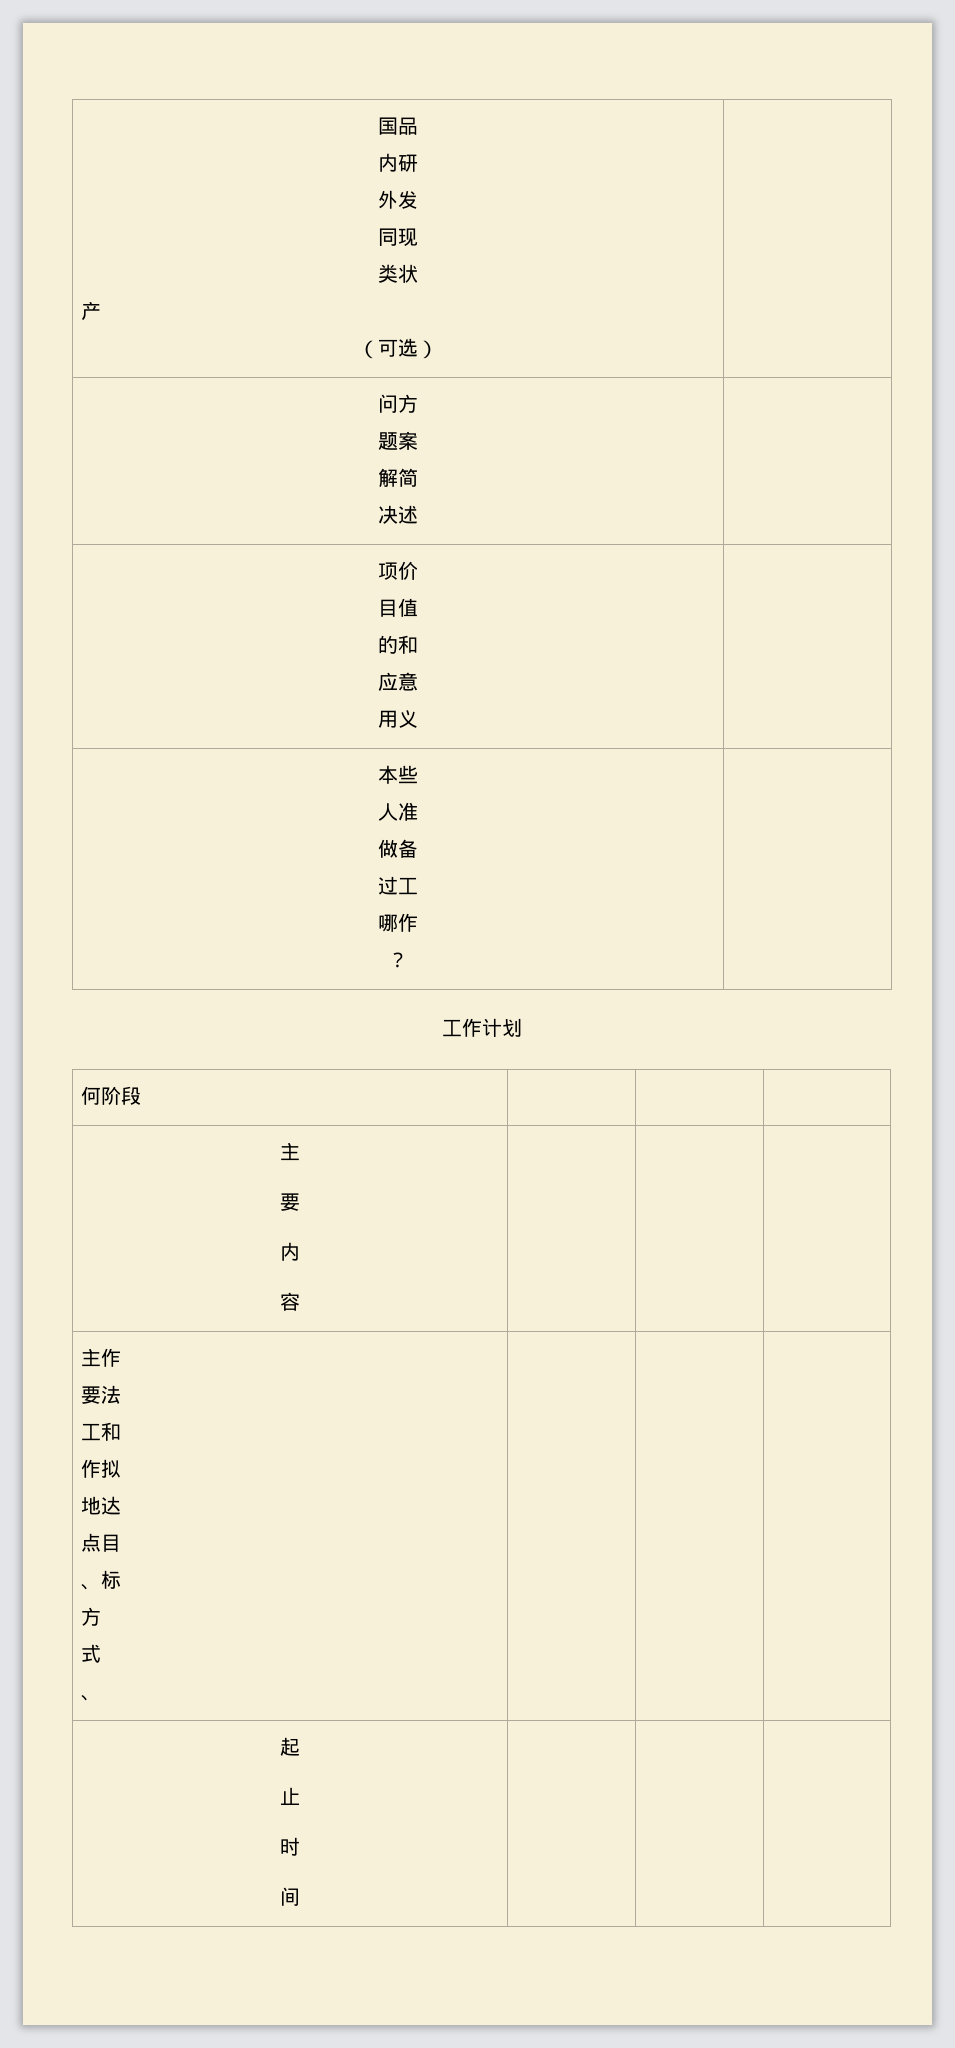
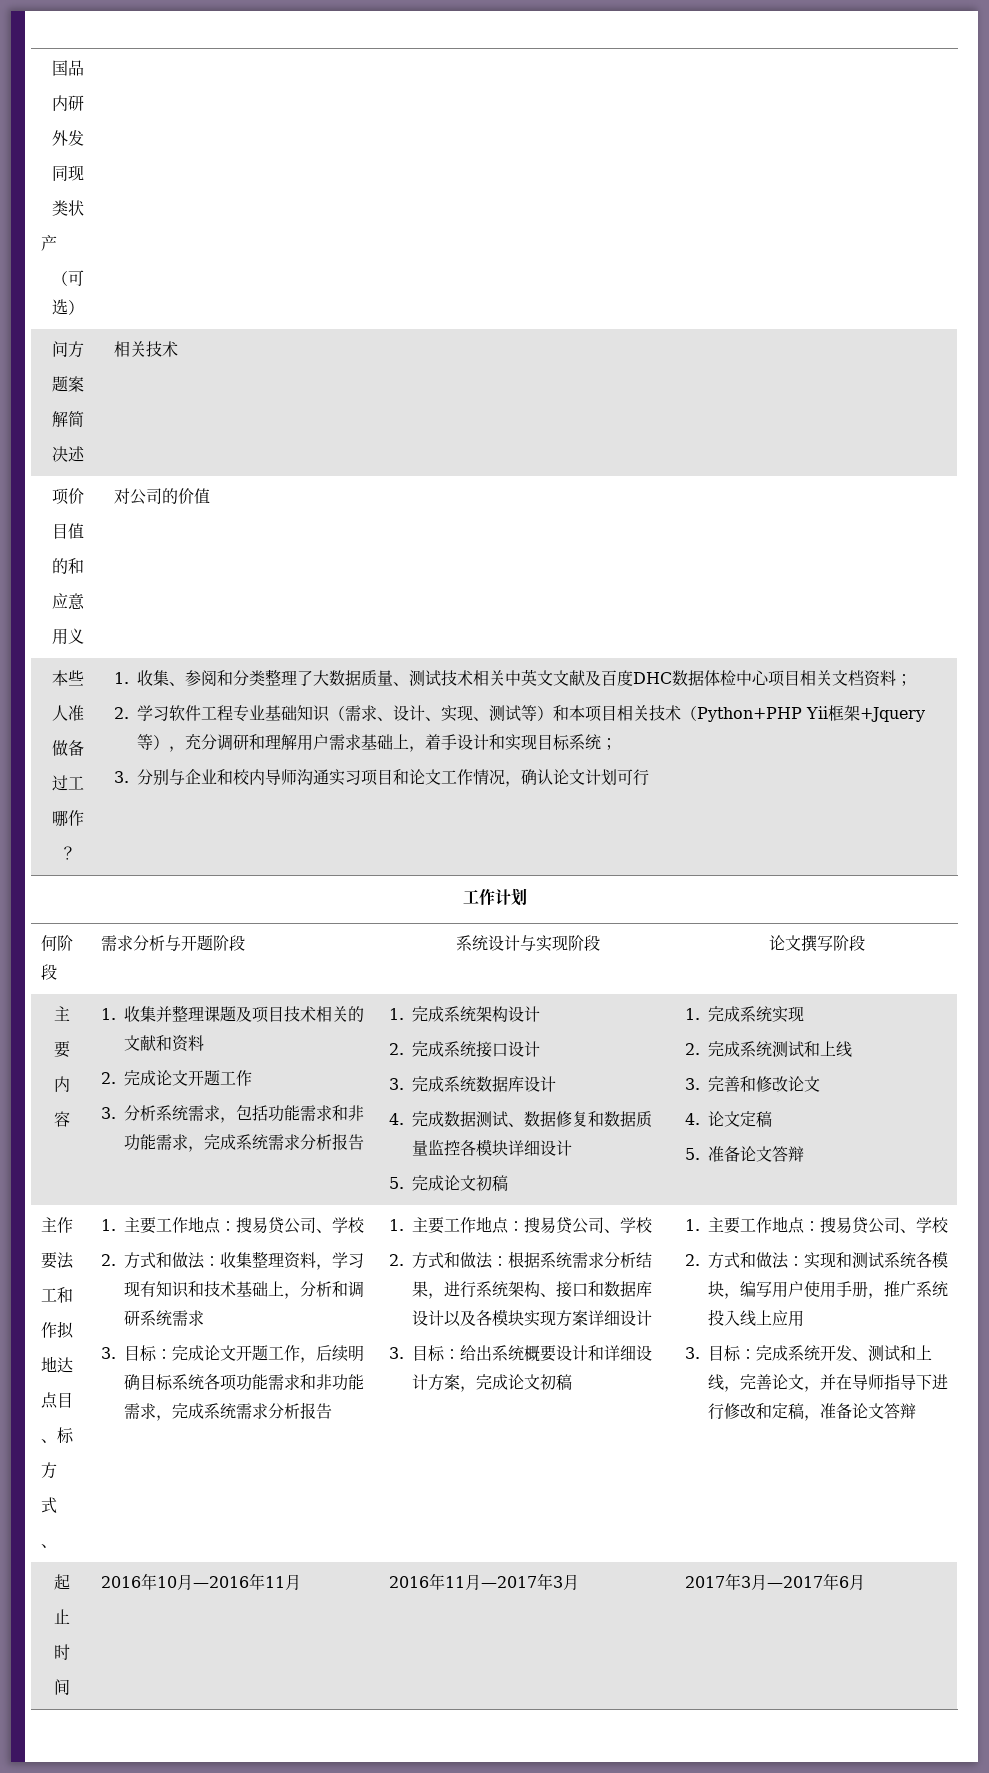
(418, 514) none -> [113,341,178,357] 相关技术
(418, 719) none -> [113,488,210,505] 对公司的价值
[442,1018,522,1037] [80,1086,141,1105] [280,1142,300,1161] [280,1193,300,1211] [280,1242,300,1261] [280,1292,300,1311] // 工作计划 // 何阶段 | | | // 主 // 要 // 内 // 容 | | | -> [113,669,912,687] [113,705,925,722] [136,734,617,752] [113,769,649,787] [462,888,527,906] [40,935,73,951] [40,964,57,980] [100,935,245,951] [455,935,600,952] [768,935,865,952] [53,1006,70,1021] [53,1041,70,1058] [53,1076,70,1092] [53,1111,70,1127] [100,1005,364,1023] [123,1035,204,1052] [100,1070,252,1086] [100,1105,364,1123] [123,1133,364,1152] [388,1006,540,1022] [388,1041,540,1058] [388,1076,556,1092] [388,1111,652,1128] [411,1139,572,1156] [388,1175,508,1191] [684,1006,804,1023] [684,1041,852,1057] [684,1076,820,1092] [684,1111,772,1127] [684,1146,804,1162] 1.收集、参阅和分类整理了大数据质量、测试技术相关中英文文献及百度DHC数据体检中心项目相关文档资料； // 2.学习软件工程专业基础知识（需求、设计、实现、测试等）和本项目相关技术（Python+PHP Yii框架+Jquery等），充分调研和理解用户需求基础上，着手设计和实现目标系统； // 3.分别与企业和校内导师沟通实习项目和论文工作情况，确认论文计划可行 // 工作计划 // 何阶段 | 需求分析与开题阶段 | 系统设计与实现阶段 | 论文撰写阶段 // 主 // 要 // 内 // 容 | 1.收集并整理课题及项目技术相关的文献和资料 // 2.完成论文开题工作 // 3.分析系统需求，包括功能需求和非功能需求，完成系统需求分析报告 | 1.完成系统架构设计 // 2.完成系统接口设计 // 3.完成系统数据库设计 // 4.完成数据测试、数据修复和数据质量监控各模块详细设计 // 5.完成论文初稿 | 1.完成系统实现 // 2.完成系统测试和上线 // 3.完善和修改论文 // 4.论文定稿 // 5.准备论文答辩
[280,1737,300,1756] [280,1787,300,1806] [280,1837,300,1856] [280,1887,300,1906] | | // 起 // 止 // 时 // 间 | | | -> [100,1216,365,1234] [100,1251,364,1270] [123,1281,364,1299] [123,1310,204,1326] [100,1345,364,1363] [123,1374,364,1391] [123,1402,332,1421] [388,1216,653,1234] [388,1251,652,1269] [411,1281,652,1299] [411,1309,652,1327] [388,1345,652,1362] [411,1374,572,1392] [684,1216,949,1234] [684,1251,948,1269] [707,1281,948,1299] [707,1309,804,1327] [684,1345,932,1362] [707,1374,948,1392] [707,1403,916,1421] [53,1574,70,1590] [53,1609,70,1624] [53,1644,70,1660] [53,1679,70,1695] [100,1573,301,1590] [388,1573,579,1590] [684,1573,865,1590] 1.主要工作地点：搜易贷公司、学校 // 2.方式和做法：收集整理资料，学习现有知识和技术基础上，分析和调研系统需求 // 3.目标：完成论文开题工作，后续明确目标系统各项功能需求和非功能需求，完成系统需求分析报告 | 1.主要工作地点：搜易贷公司、学校 // 2.方式和做法：根据系统需求分析结果，进行系统架构、接口和数据库设计以及各模块实现方案详细设计 // 3.目标：给出系统概要设计和详细设计方案，完成论文初稿 | 1.主要工作地点：搜易贷公司、学校 // 2.方式和做法：实现和测试系统各模块，编写用户使用手册，推广系统投入线上应用 // 3.目标：完成系统开发、测试和上线，完善论文，并在导师指导下进行修改和定稿，准备论文答辩 // 起 // 止 // 时 // 间 | 2016年10月—2016年11月 | 2016年11月—2017年3月 | 2017年3月—2017年6月

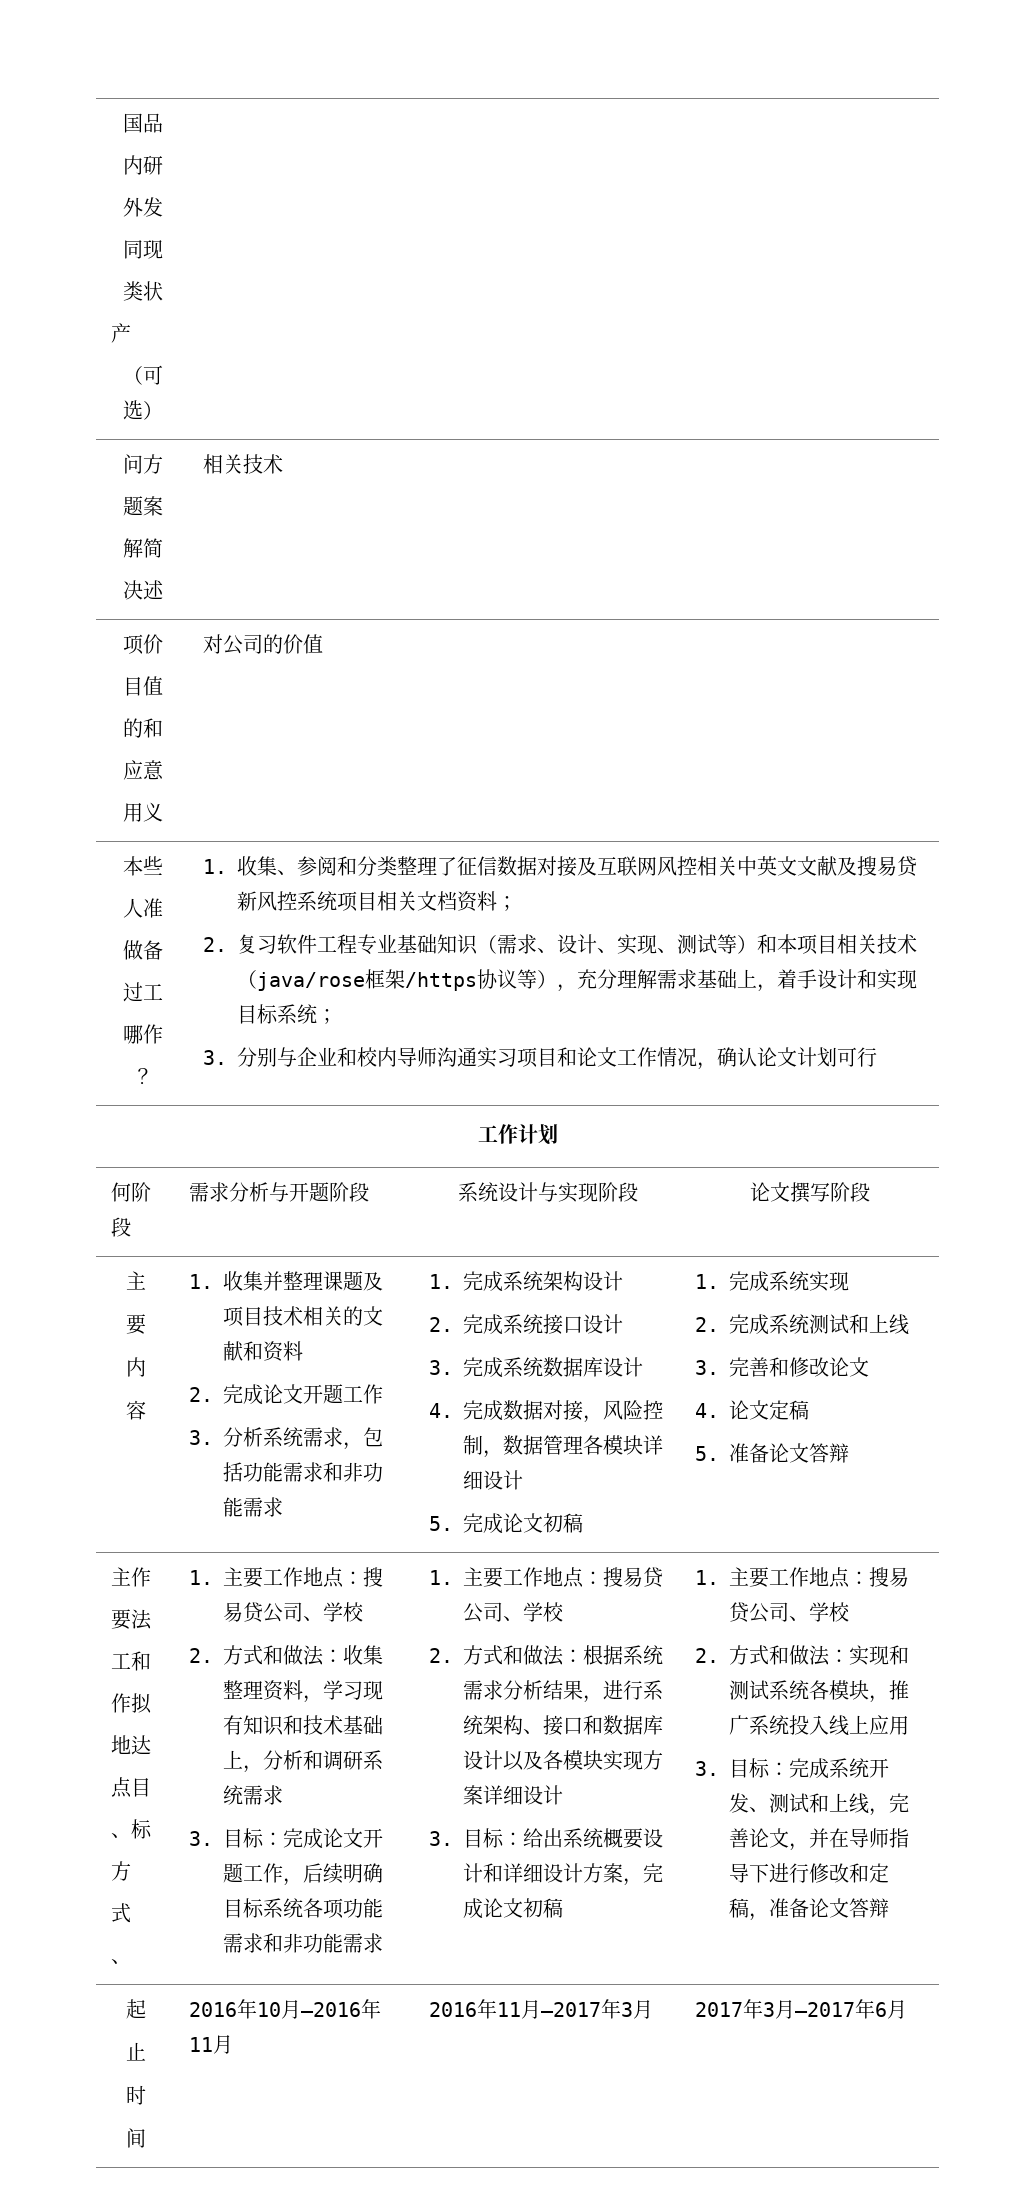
[312,669,769,687] 大数据质量、测试技术相关中英文文献及百度DHC数据体检中心 -> [457,856,919,877] [237,891,338,911] 征信数据对接及互联网风控相关中英文文献及搜易贷新风控系统
[136,705,153,721] 学 -> [237,934,258,954] 复
[696,705,925,722] [136,734,329,752] Python+PHP Yii框架+Jquery等），充分调研和理解用户 -> [257,969,658,992] java/rose框架/https协议等），充分理解
[187,1133,364,1152] ，完成系统需求分析报告 -> (284, 1507) none
[475,1111,652,1128] [411,1139,460,1156] 测试、数据修复和数据质量监控 -> [543,1400,664,1423] [463,1435,584,1458] 对接，风险控制，数据管理
[155,1402,332,1421] ，完成系统需求分析报告 -> (384, 1943) none
[739,1281,884,1299] 编写用户使用手册， -> (890, 1699) none

